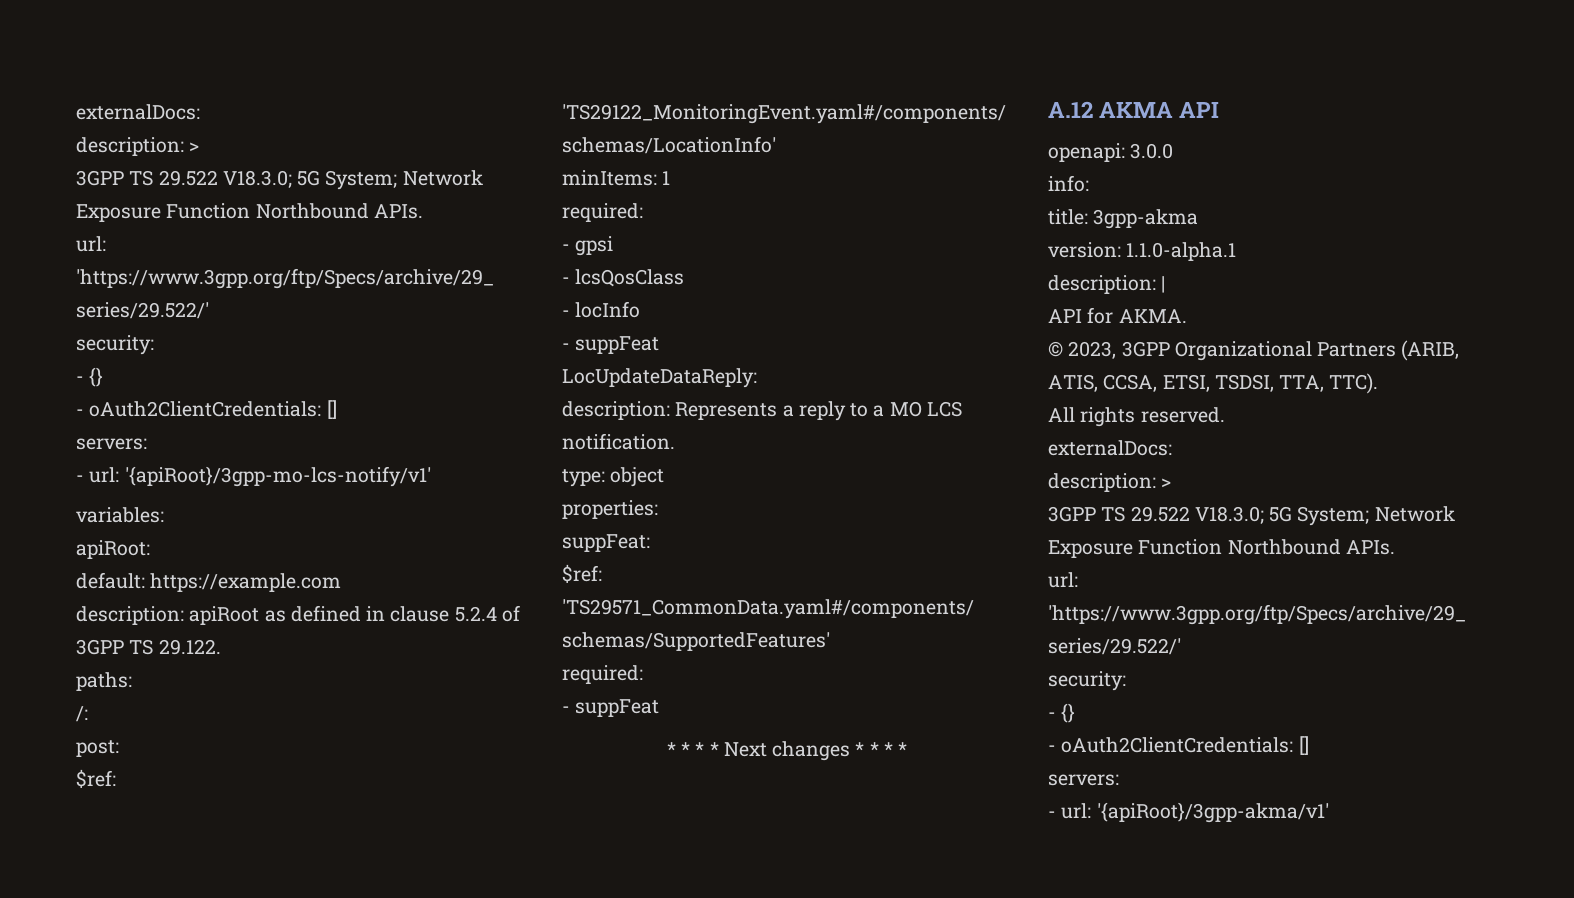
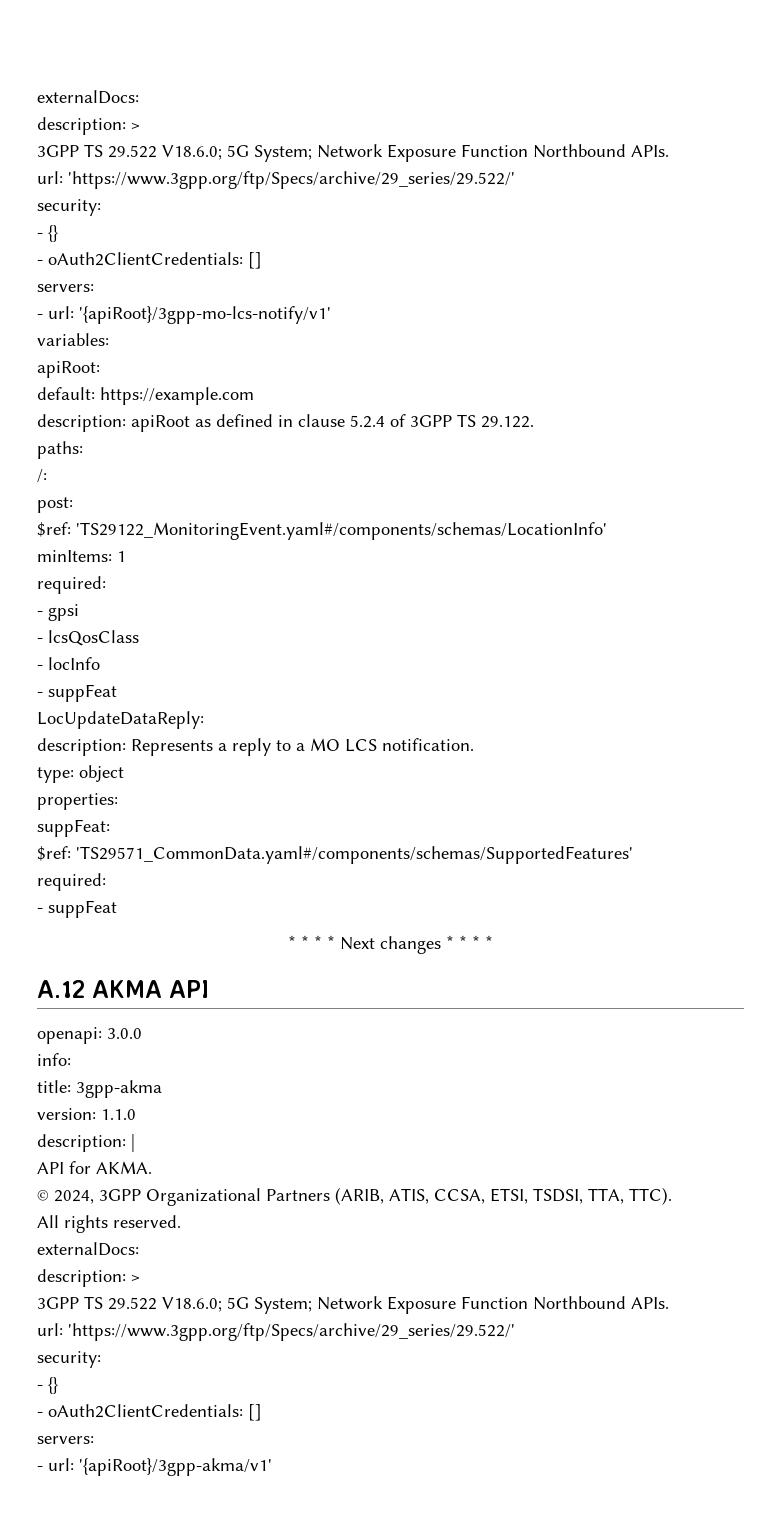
[76,104,200,120] [76,137,200,156] [76,170,292,188] externalDocs: // description: > // 3GPP TS 29.522 V18.3.0; -> [37,90,139,104] [37,117,140,135] [37,144,222,160] externalDocs: // description: > // 3GPP TS 29.522 V18.6.0;
[1126,242,1237,261] 1.1.0-alpha.1 -> [101,1109,136,1120] 1.1.0
[1068,341,1117,359] 2023, -> [54,1190,94,1204] 2024,
[1194,506,1264,524] V18.3.0; -> [162,1297,222,1312] V18.6.0;

